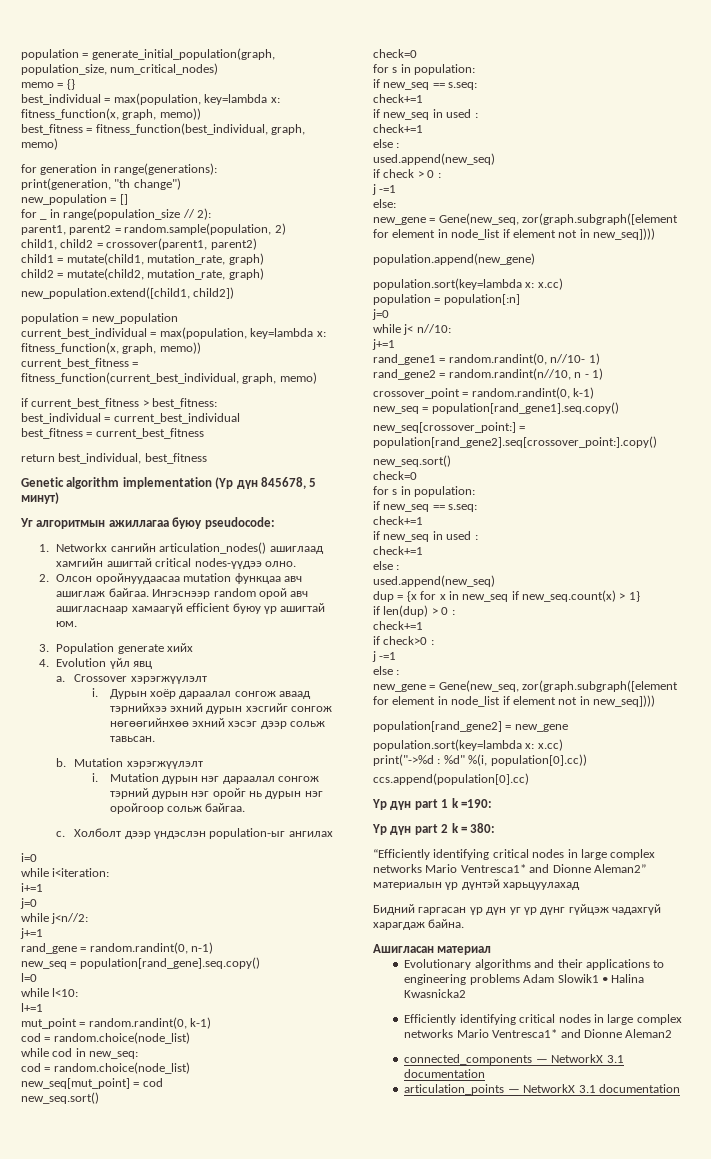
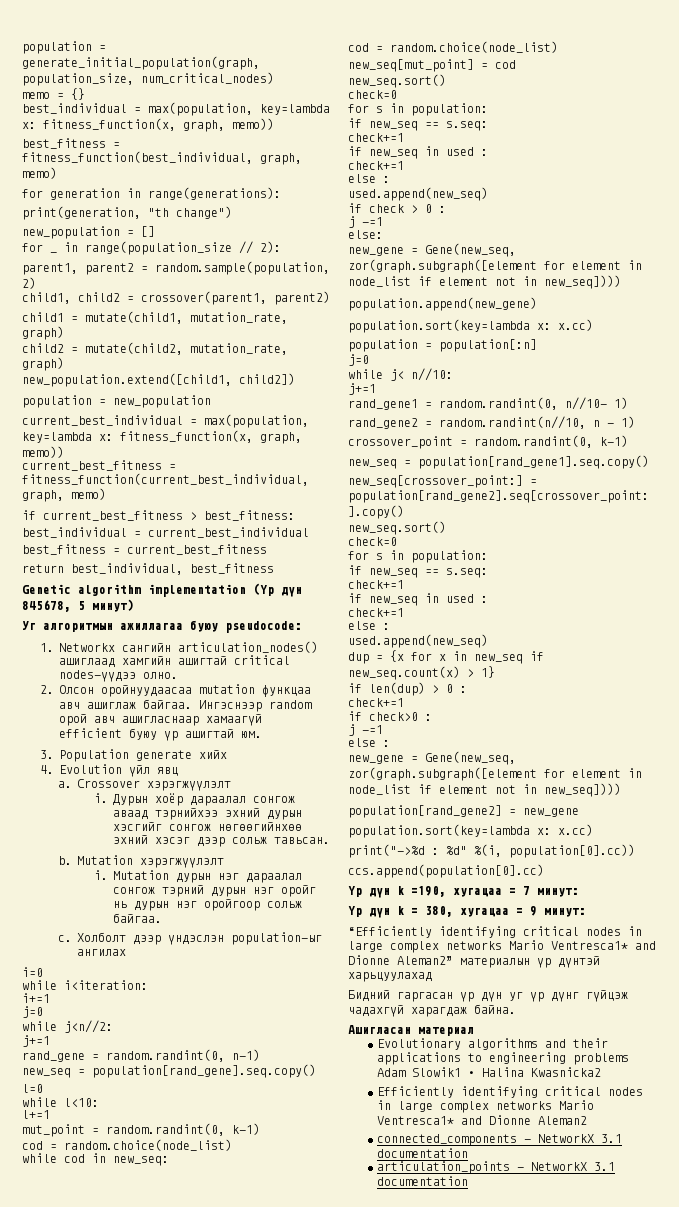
[414,798,492,810] [372,823,496,835] part 1 k =190: // Үр дүн part 2 k = 380: -> [397,886,579,897] [348,906,586,918] k =190, хугацаа = 7 минут: // Үр дүн k = 380, хугацаа = 9 минут:

